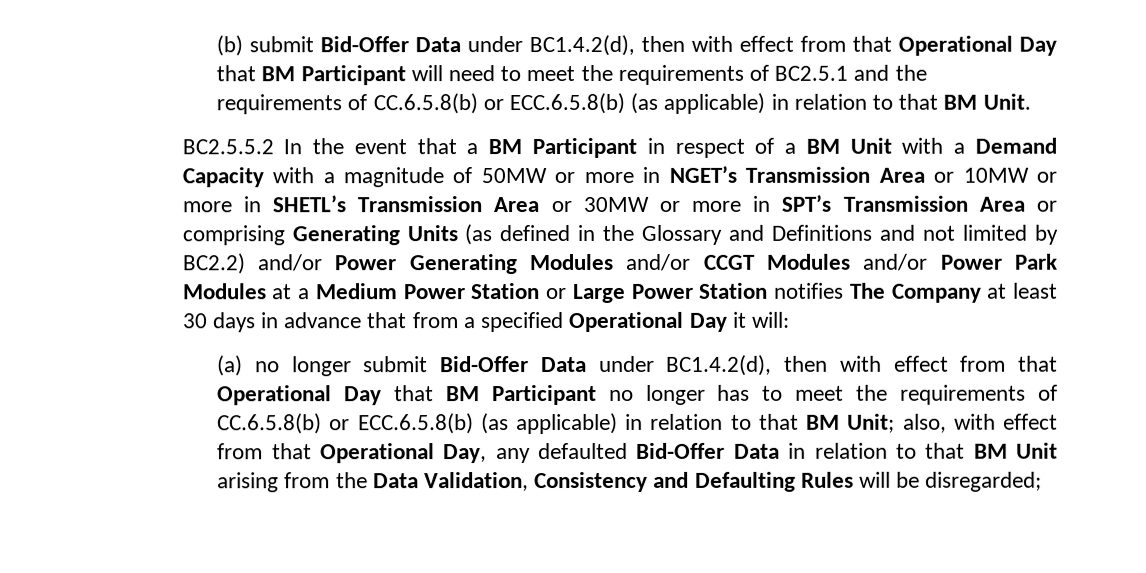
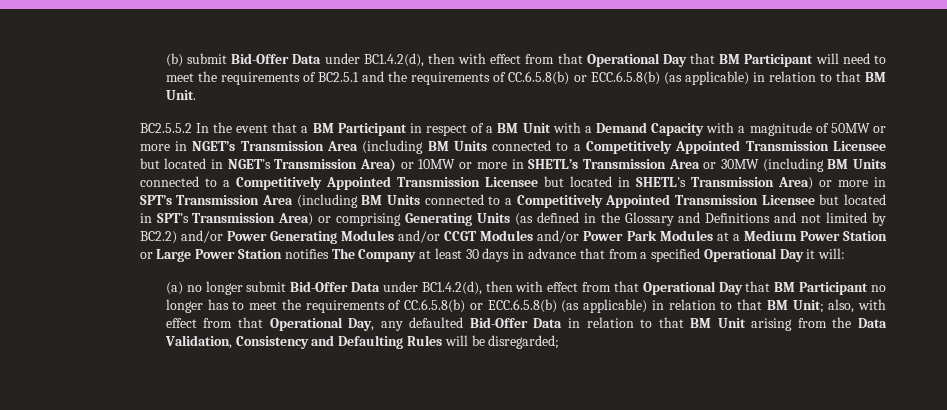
(925, 175) none -> [362,140,887,154] [139,158,397,172] (including BM Units connected to a Competitively Appointed Transmission Licensee but located in NGET’s Transmission Area)
(649, 204) none -> [762,158,887,172] [139,176,813,190] (including BM Units connected to a Competitively Appointed Transmission Licensee but located in SHETL’s Transmission Area)
(1025, 204) none -> [296,194,887,208] [139,213,314,226] (including BM Units connected to a Competitively Appointed Transmission Licensee but located in SPT’s Transmission Area)

